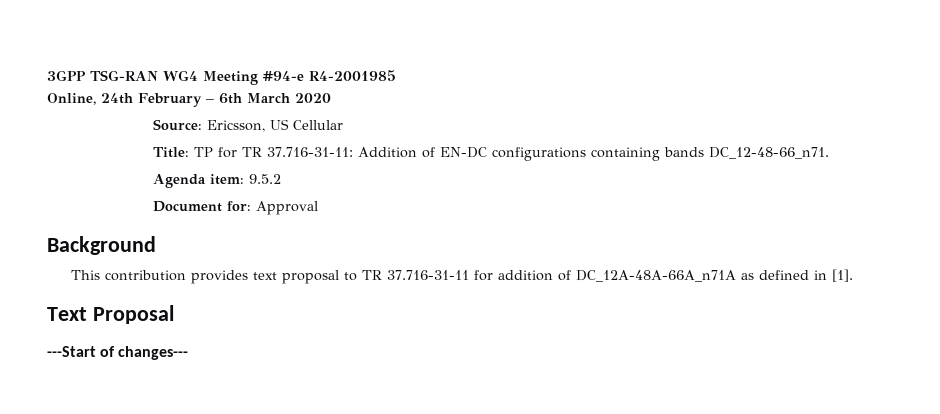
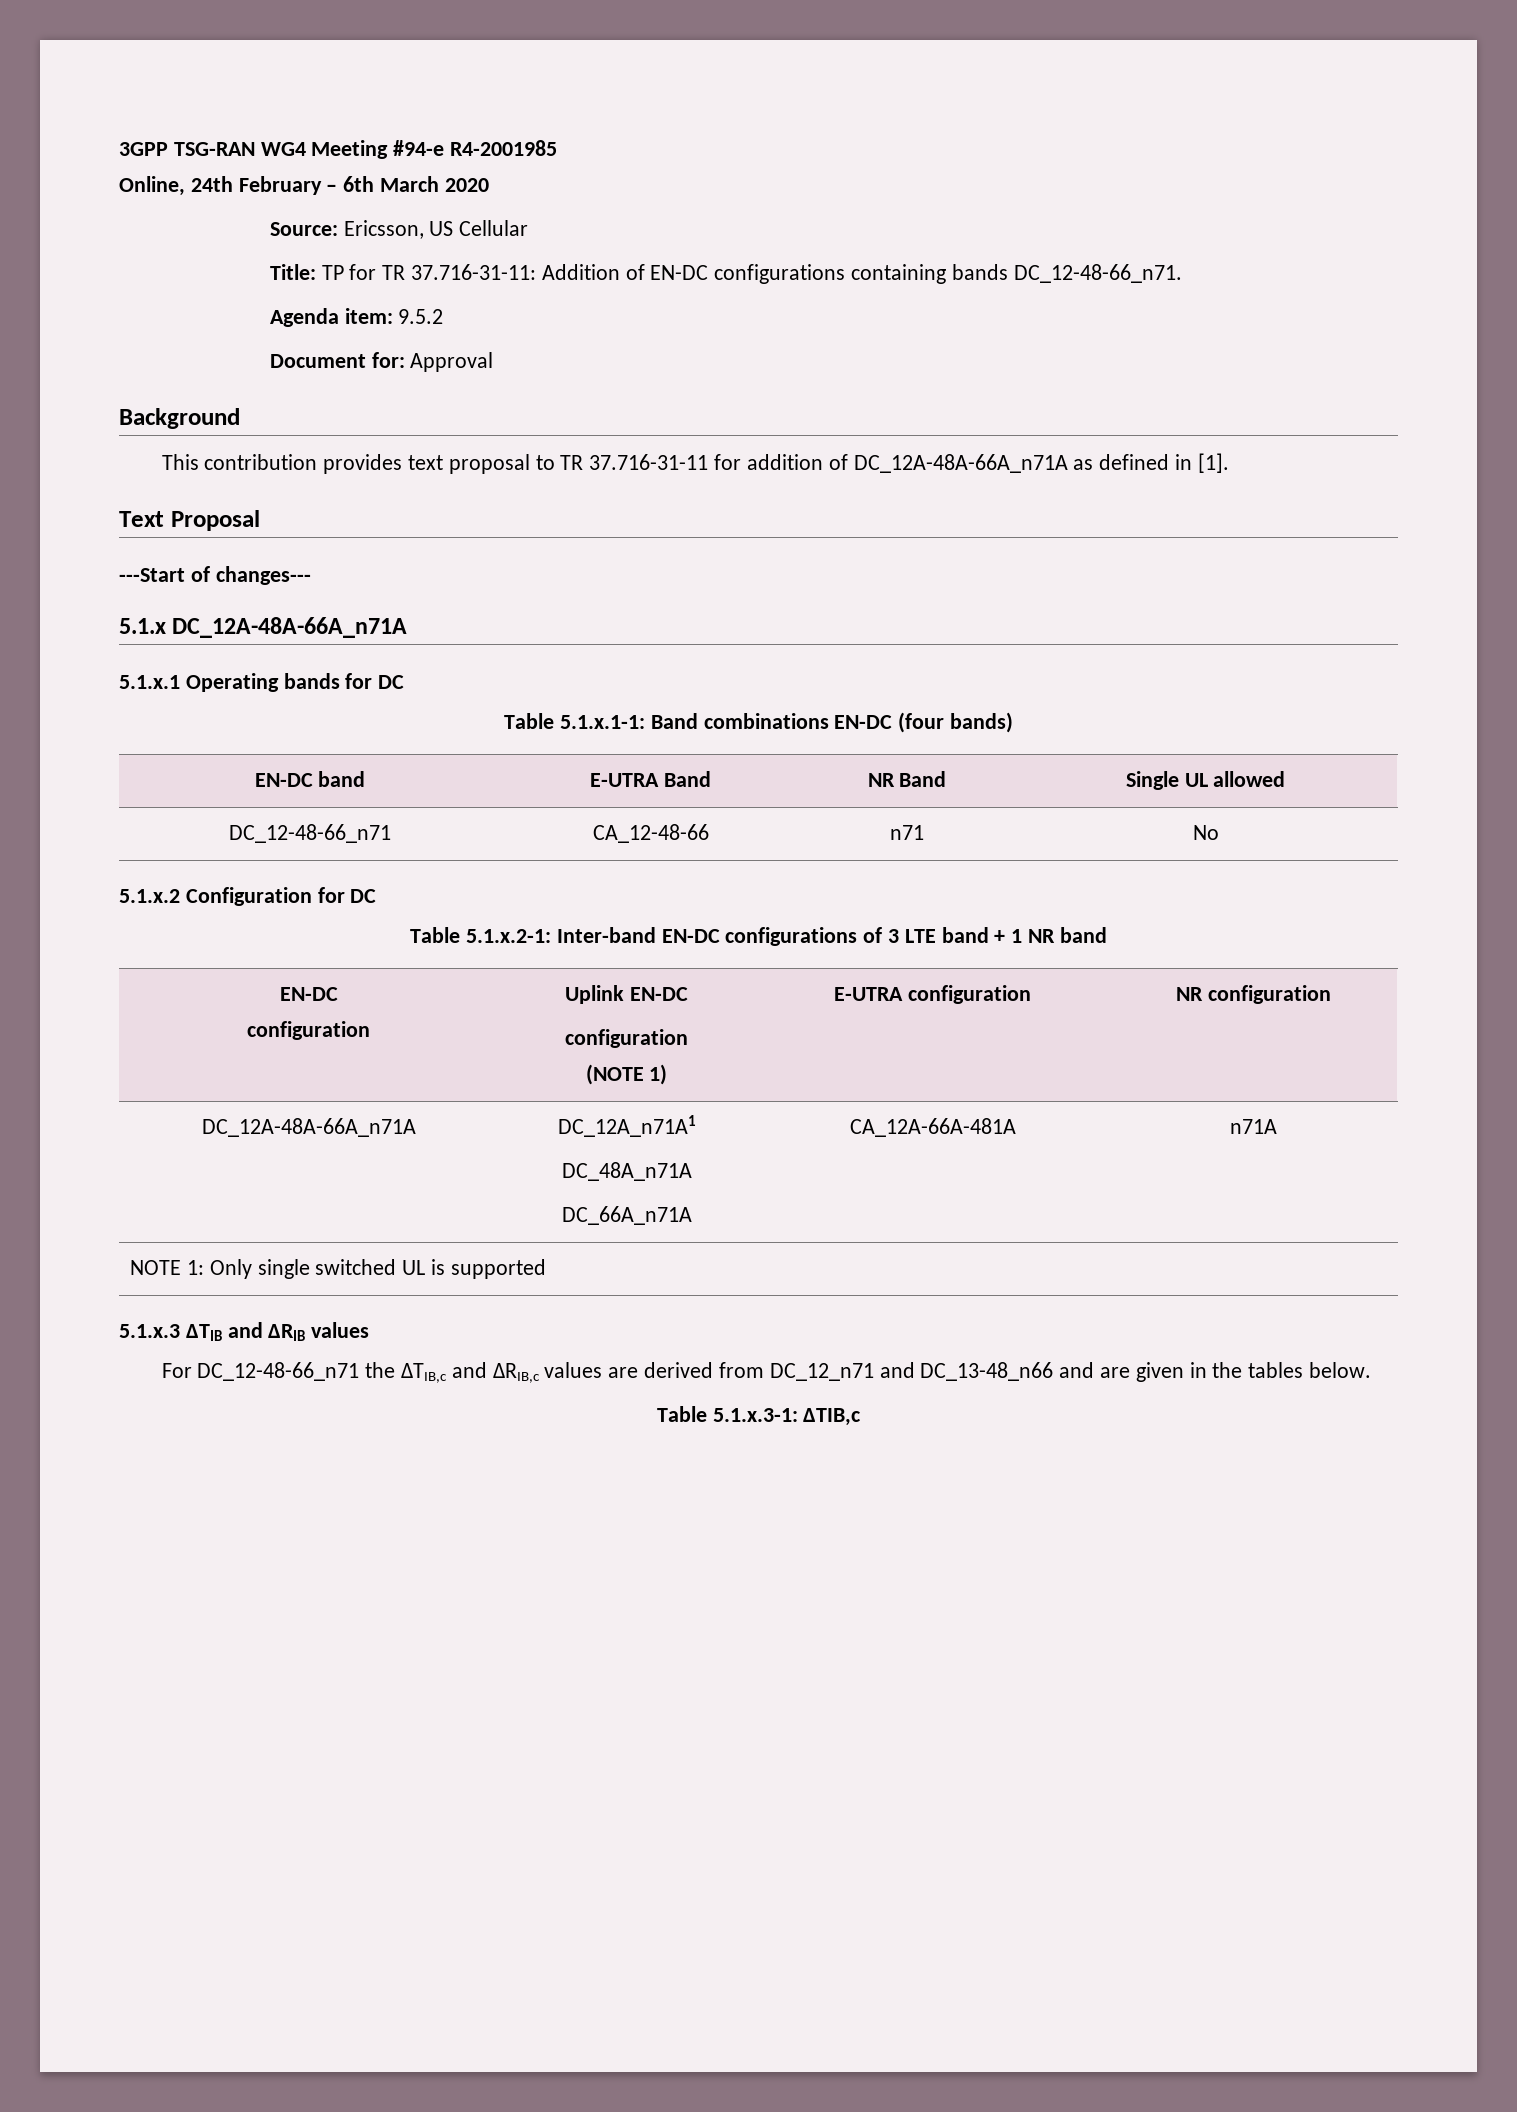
(189, 353) none -> [119,617,408,638] [119,673,405,692] [504,712,1013,733] [254,771,366,787] [590,771,711,787] [867,771,947,787] [1125,771,1286,790] [229,824,391,843] [592,824,709,843] [890,825,924,840] [1192,825,1219,840] [119,887,377,906] [410,927,1107,946] [279,987,338,1001] [247,1021,370,1040] [565,985,688,1004] [565,1029,688,1048] [585,1064,668,1085] [834,985,1031,1004] [1176,985,1331,1004] [201,1118,416,1137] [557,1115,696,1137] [561,1162,692,1181] [561,1206,692,1225] [849,1118,1016,1137] [1230,1119,1277,1134] [130,1259,546,1279] [119,1322,370,1341] [161,1362,1371,1383] [656,1406,861,1426] // 5.1.x DC_12A-48A-66A_n71A // 5.1.x.1 Operating bands for DC // Table 5.1.x.1-1: Band combinations EN-DC (four bands) // EN-DC band | E-UTRA Band | NR Band | Single UL allowed // DC_12-48-66_n71 | CA_12-48-66 | n71 | No // 5.1.x.2 Configuration for DC // Table 5.1.x.2-1: Inter-band EN-DC configurations of 3 LTE band + 1 NR band // EN-DC // configuration | Uplink EN-DC // configuration // (NOTE 1) | E-UTRA configuration | NR configuration // DC_12A-48A-66A_n71A | DC_12A_n71A1 // DC_48A_n71A // DC_66A_n71A | CA_12A-66A-481A | n71A // NOTE 1: Only single switched UL is supported // 5.1.x.3 ∆TIB and ∆RIB values // For DC_12-48-66_n71 the ΔTIB,c and ΔRIB,c values are derived from DC_12_n71 and DC_13-48_n66 and are given in the tables below. // Table 5.1.x.3-1: ΔTIB,c

